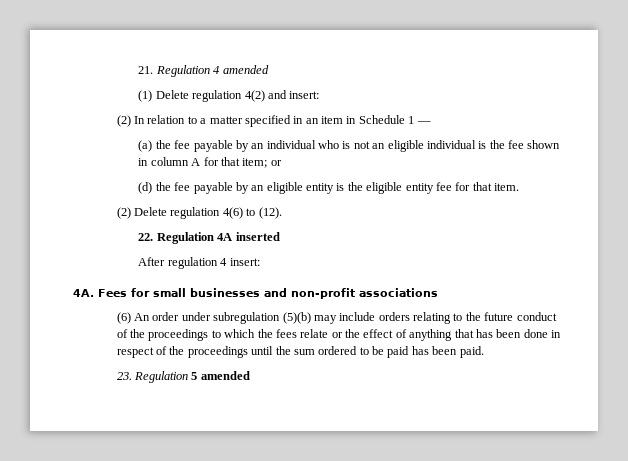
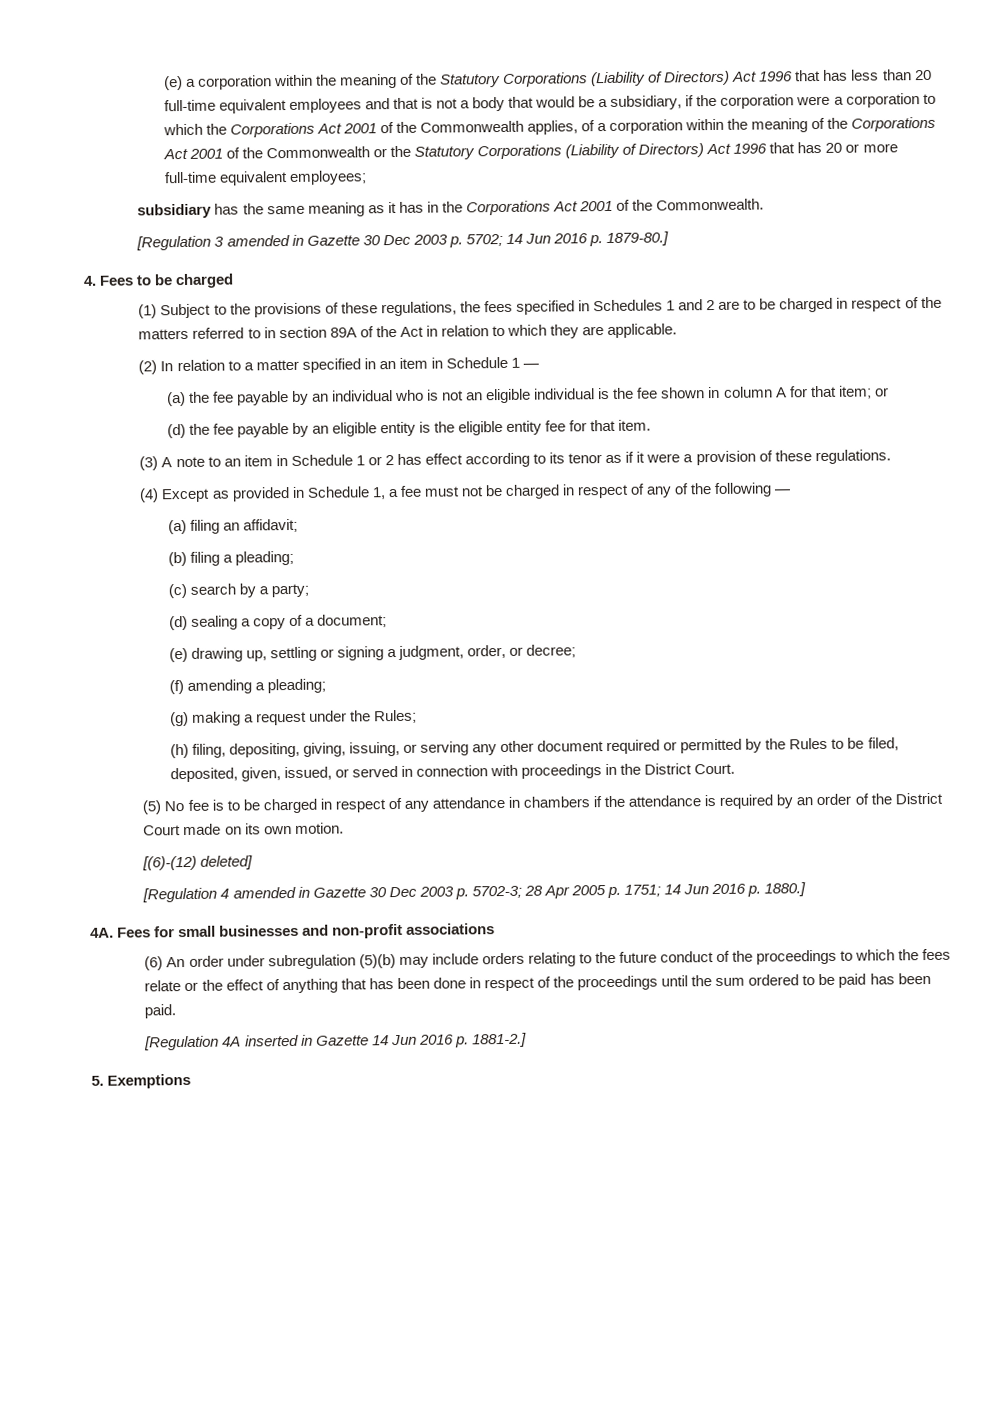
[138,65,269,77] [138,90,320,102] 21. Regulation 4 amended // (1) Delete regulation 4(2) and insert: -> [163,69,932,91] [163,93,936,114] [162,116,937,138] [162,141,898,160] [163,170,367,186] [137,198,765,219] [136,231,670,251] [83,273,235,289] [138,296,942,319] [138,323,678,340] (e) a corporation within the meaning of the Statutory Corporations (Liability of Directors) Act 1996 that has less than 20 full-time equivalent employees and that is not a body that would be a subsidiary, if the corporation were a corporation to which the Corporations Act 2001 of the Commonwealth applies, of a corporation within the meaning of the Corporations Act 2001 of the Commonwealth or the Statutory Corporations (Liability of Directors) Act 1996 that has 20 or more full-time equivalent employees; // subsidiary has the same meaning as it has in the Corporations Act 2001 of the Commonwealth. // [Regulation 3 amended in Gazette 30 Dec 2003 p. 5702; 14 Jun 2016 p. 1879-80.] // 4. Fees to be charged // (1) Subject to the provisions of these regulations, the fees specified in Schedules 1 and 2 are to be charged in respect of the matters referred to in section 89A of the Act in relation to which they are applicable.
[116,207,282,219] [138,232,280,244] [138,257,260,269] (2) Delete regulation 4(6) to (12). // 22. Regulation 4A inserted // After regulation 4 insert: -> [139,449,891,471] [139,482,791,503] [167,518,298,535] [167,550,294,567] [167,583,309,599] [168,614,387,631] [168,644,577,663] [168,678,326,695] [169,709,417,727] [169,737,899,759] [169,763,736,783] [142,792,943,815] [143,822,344,836] [142,855,254,871] [142,882,807,903] (3) A note to an item in Schedule 1 or 2 has effect according to its tenor as if it were a provision of these regulations. // (4) Except as provided in Schedule 1, a fee must not be charged in respect of any of the following — // (a) filing an affidavit; // (b) filing a pleading; // (c) search by a party; // (d) sealing a copy of a document; // (e) drawing up, settling or signing a judgment, order, or decree; // (f) amending a pleading; // (g) making a request under the Rules; // (h) filing, depositing, giving, issuing, or serving any other document required or permitted by the Rules to be filed, deposited, given, issued, or served in connection with proceedings in the District Court. // (5) No fee is to be charged in respect of any attendance in chambers if the attendance is required by an order of the District Court made on its own motion. // [(6)-(12) deleted] // [Regulation 4 amended in Gazette 30 Dec 2003 p. 5702-3; 28 Apr 2005 p. 1751; 14 Jun 2016 p. 1880.]
[116,371,250,383] 23. Regulation 5 amended -> [144,1032,527,1051] [91,1073,192,1089] [Regulation 4A inserted in Gazette 14 Jun 2016 p. 1881-2.] // 5. Exemptions

